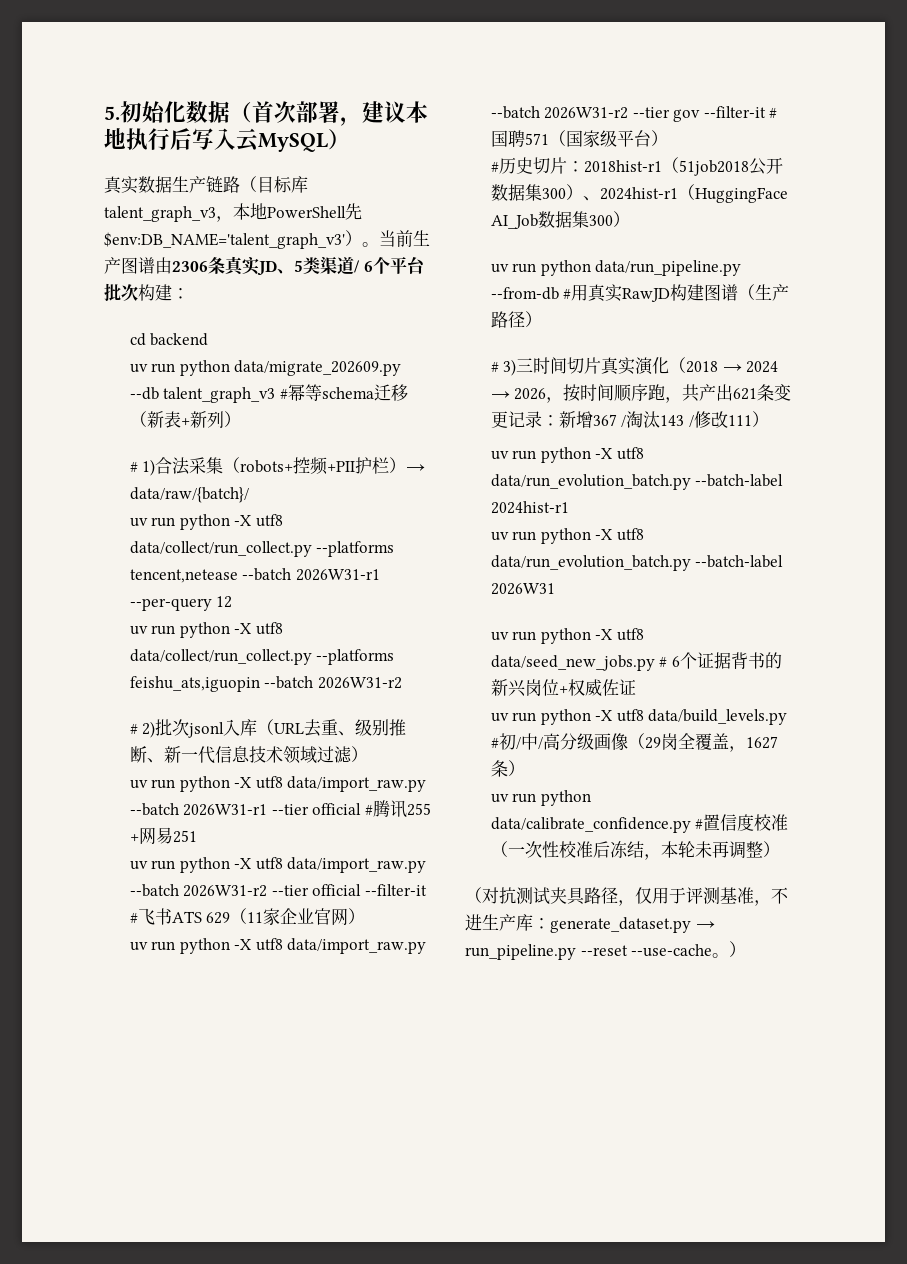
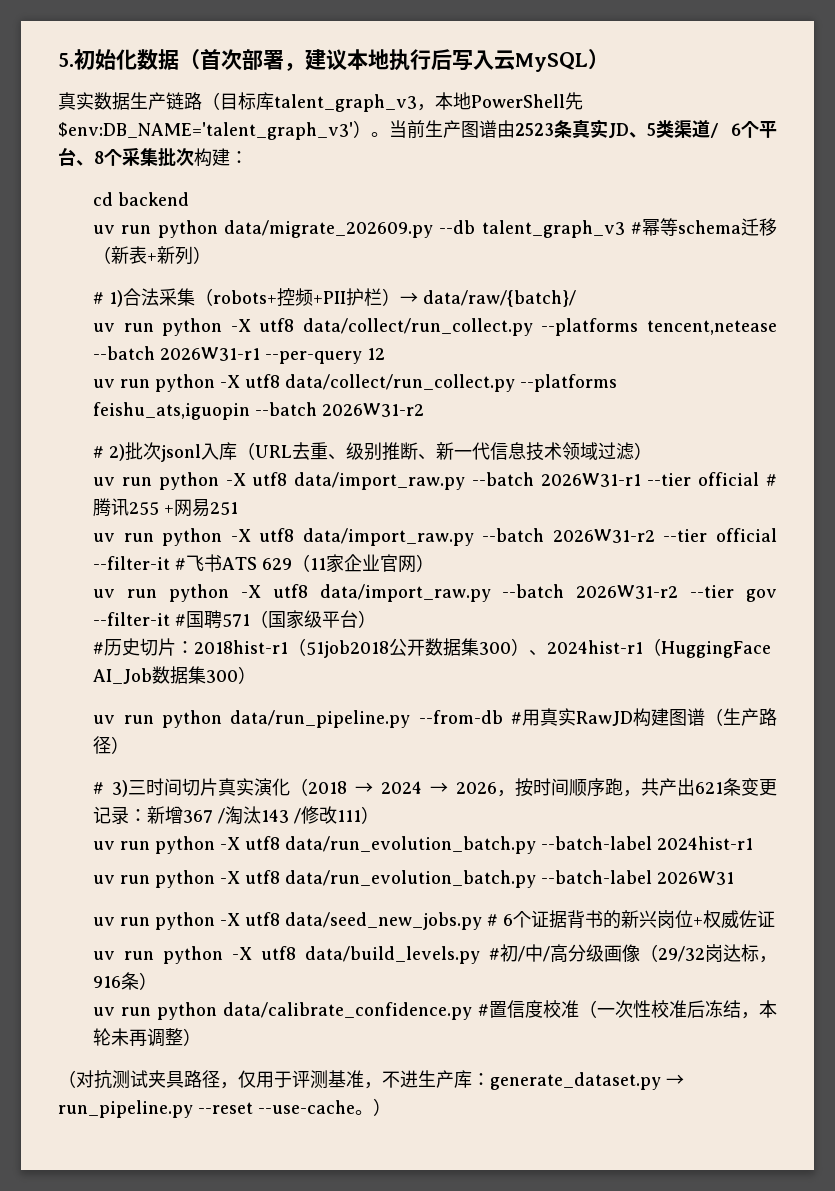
[172,261,208,272] 2306 -> [515,123,554,136] 2523
(425, 265) none -> [76,148,158,166] 、8个采集
[644,733,778,752] 29岗全覆盖，1627 -> [658,944,777,963] [93,976,122,988] 29/32岗达标，916

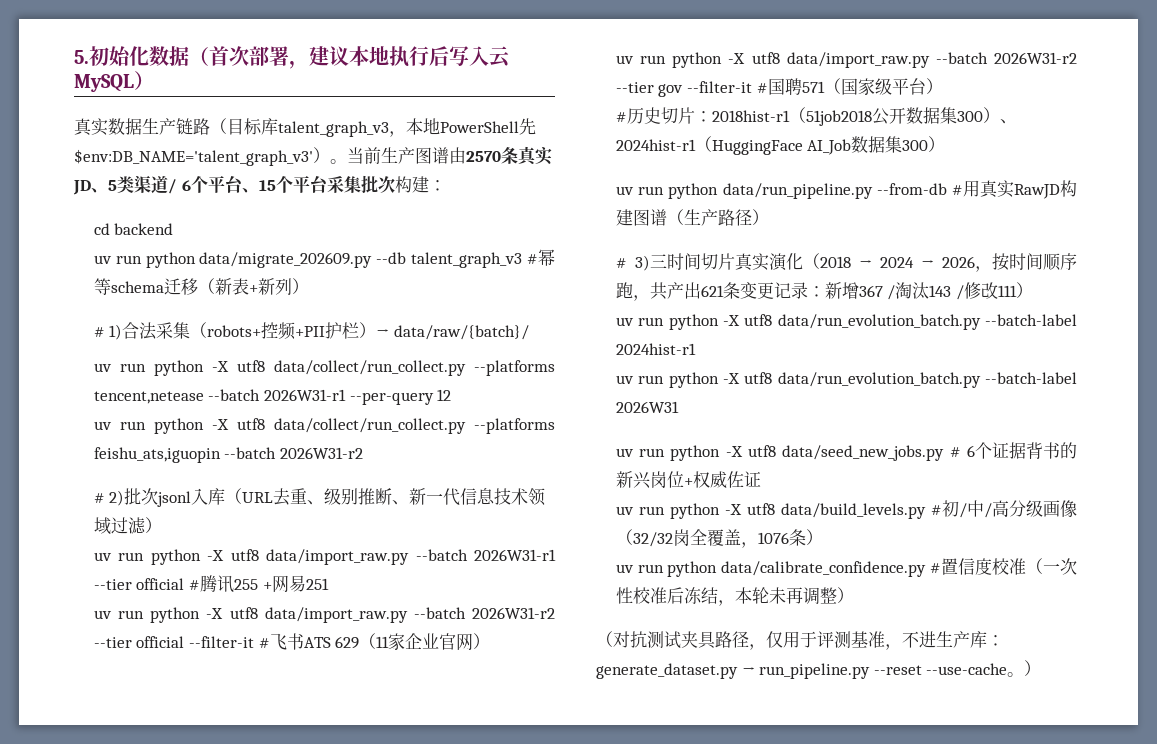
[515,123,554,136] 2523 -> [466,151,501,162] 2570
[94,149,122,166] 8个 -> [258,175,328,193] 15个平台
[658,944,777,963] [93,976,122,988] 29/32岗达标，916 -> [632,529,789,548] 32/32岗全覆盖，1076

